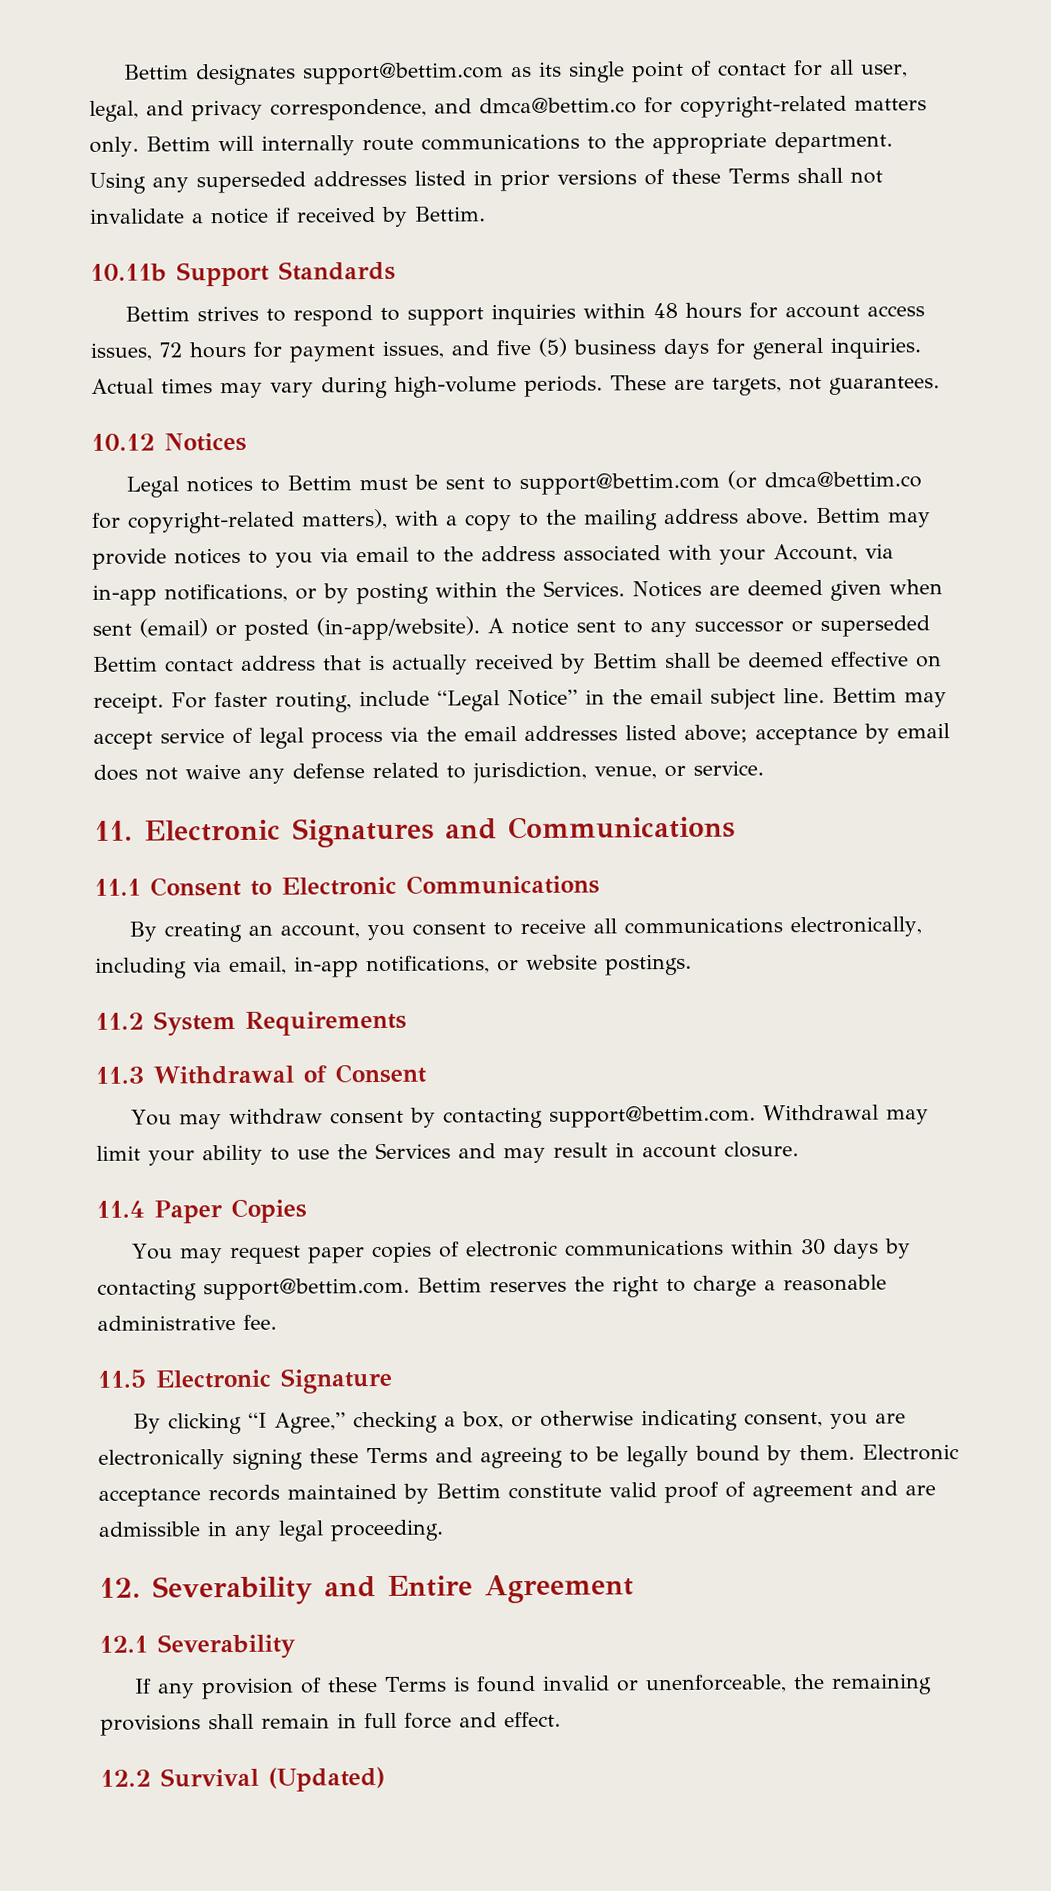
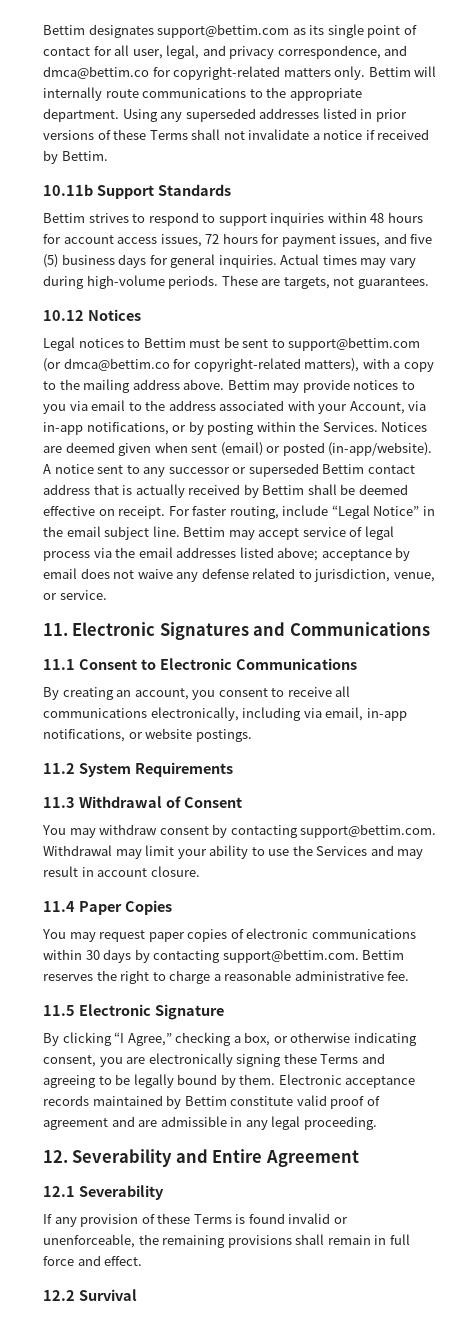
[267,1766,385,1792] (Updated) -> (137, 1295) none

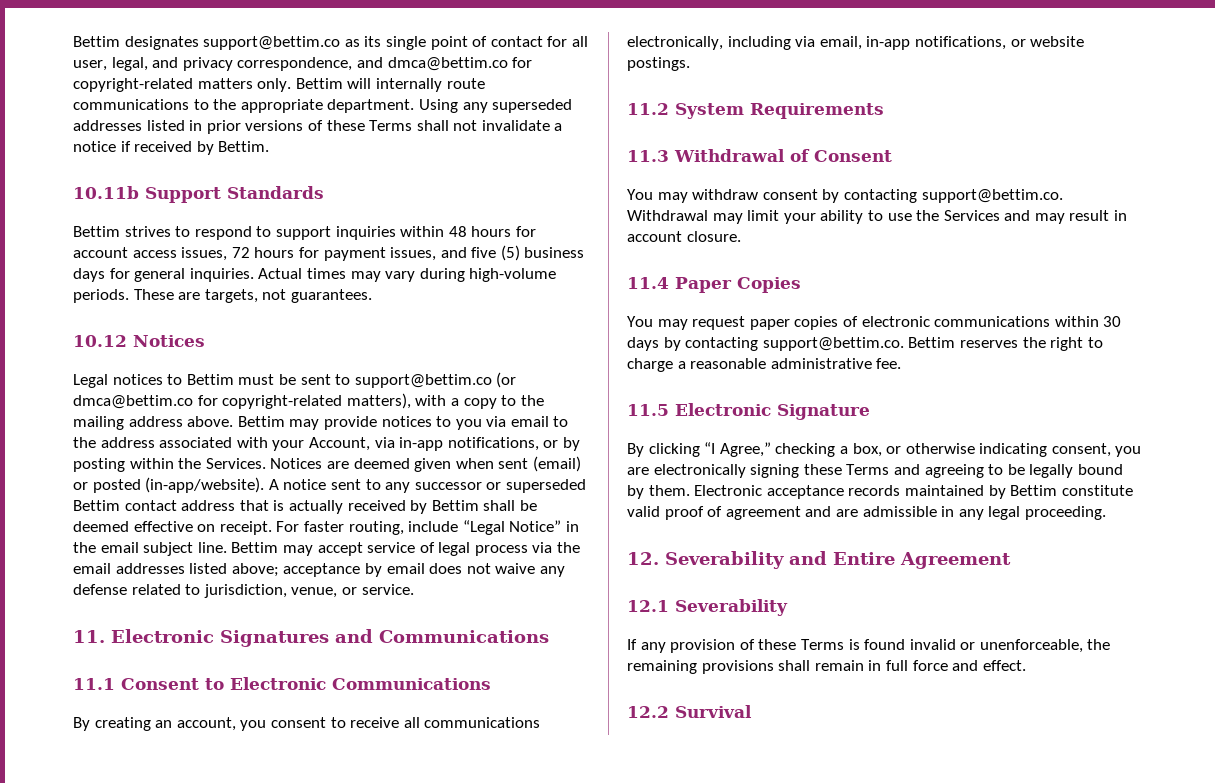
[157,24,290,38] support@bettim.com -> [203,36,341,50] support@bettim.co
[288,337,421,351] support@bettim.com -> [354,374,492,388] support@bettim.co
[300,824,437,838] support@bettim.com. -> [921,189,1063,203] support@bettim.co.
[222,949,359,963] support@bettim.com. -> [762,337,904,351] support@bettim.co.

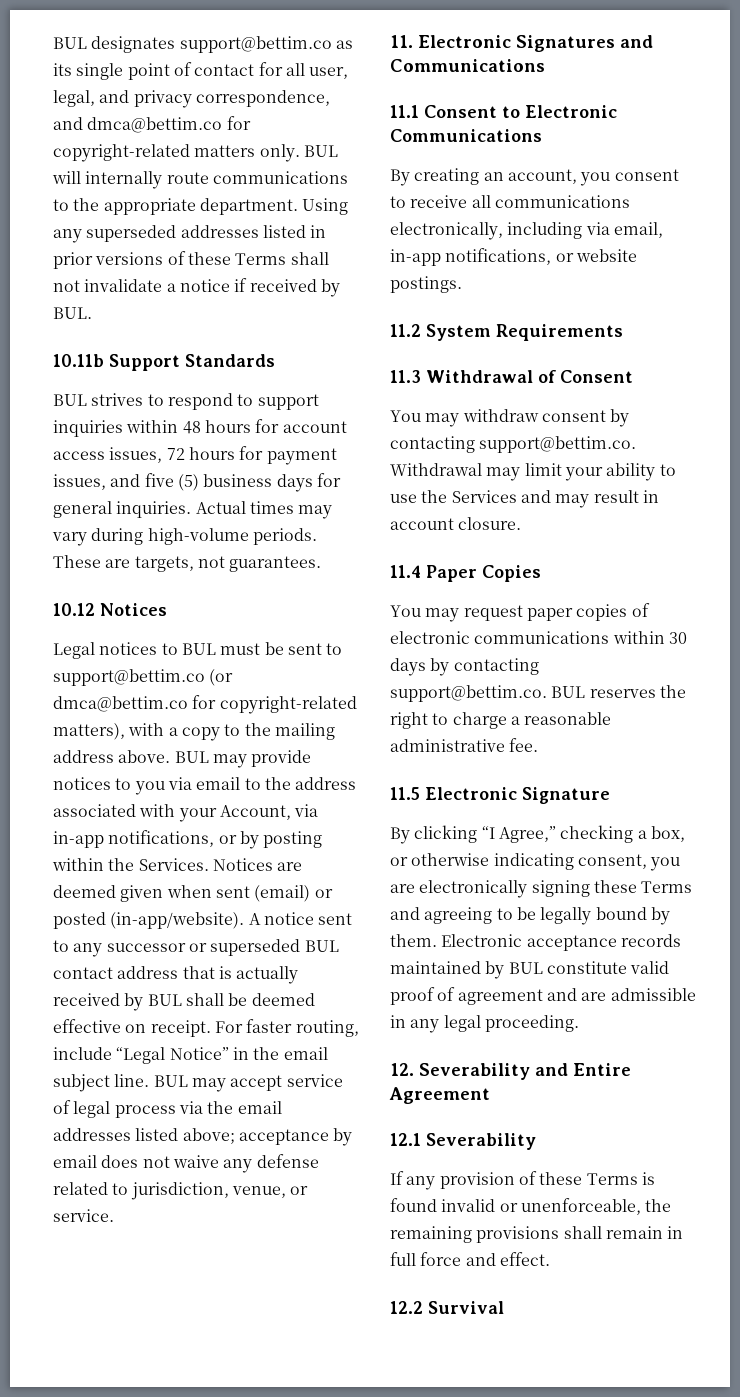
[73,36,120,47] Bettim -> [53,37,87,49] BUL
[295,78,343,89] Bettim -> [303,145,338,157] BUL
[218,141,270,152] Bettim. -> [53,307,92,319] BUL.
[73,226,120,237] Bettim -> [53,394,87,406] BUL
[186,374,234,385] Bettim -> [181,643,216,655] BUL
[237,416,285,427] Bettim -> [174,751,209,763] BUL
[73,500,120,511] Bettim -> [304,940,339,952] BUL
[431,500,479,511] Bettim -> [147,994,182,1006] BUL
[231,542,279,553] Bettim -> [153,1075,188,1087] BUL
[908,337,956,348] Bettim -> [551,686,586,698] BUL
[1010,485,1058,496] Bettim -> [508,962,543,974] BUL

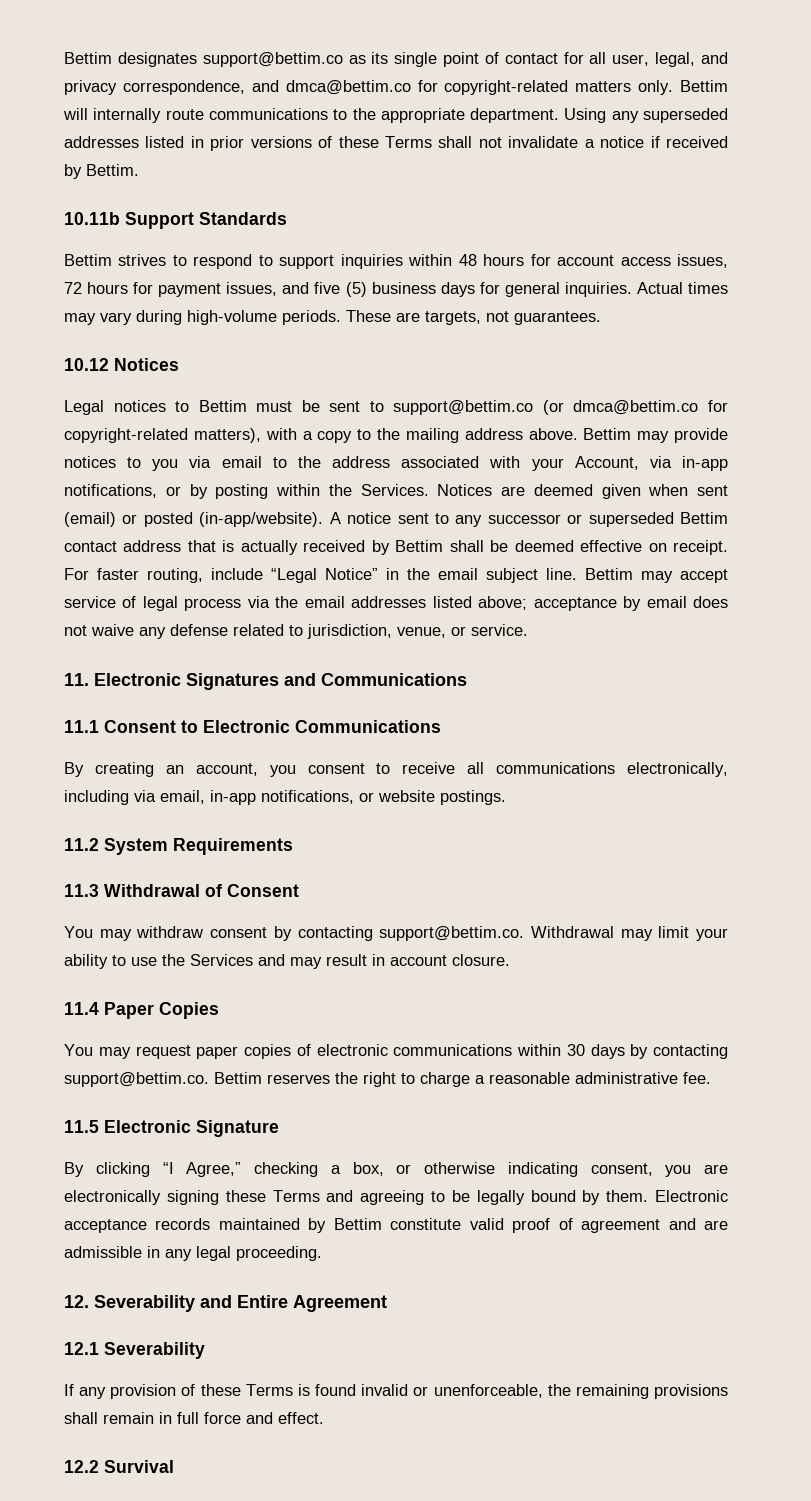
[53,37,87,49] BUL -> [64,52,112,64] Bettim
[303,145,338,157] BUL -> [680,80,728,92] Bettim
[53,307,92,319] BUL. -> [86,164,139,176] Bettim.
[53,394,87,406] BUL -> [64,254,112,266] Bettim
[181,643,216,655] BUL -> [198,400,247,412] Bettim
[174,751,209,763] BUL -> [583,428,632,440] Bettim
[304,940,339,952] BUL -> [680,512,728,524] Bettim
[147,994,182,1006] BUL -> [395,540,444,552] Bettim
[153,1075,188,1087] BUL -> [585,568,633,580] Bettim
[551,686,586,698] BUL -> [214,1072,262,1084] Bettim
[508,962,543,974] BUL -> [333,1218,382,1230] Bettim

